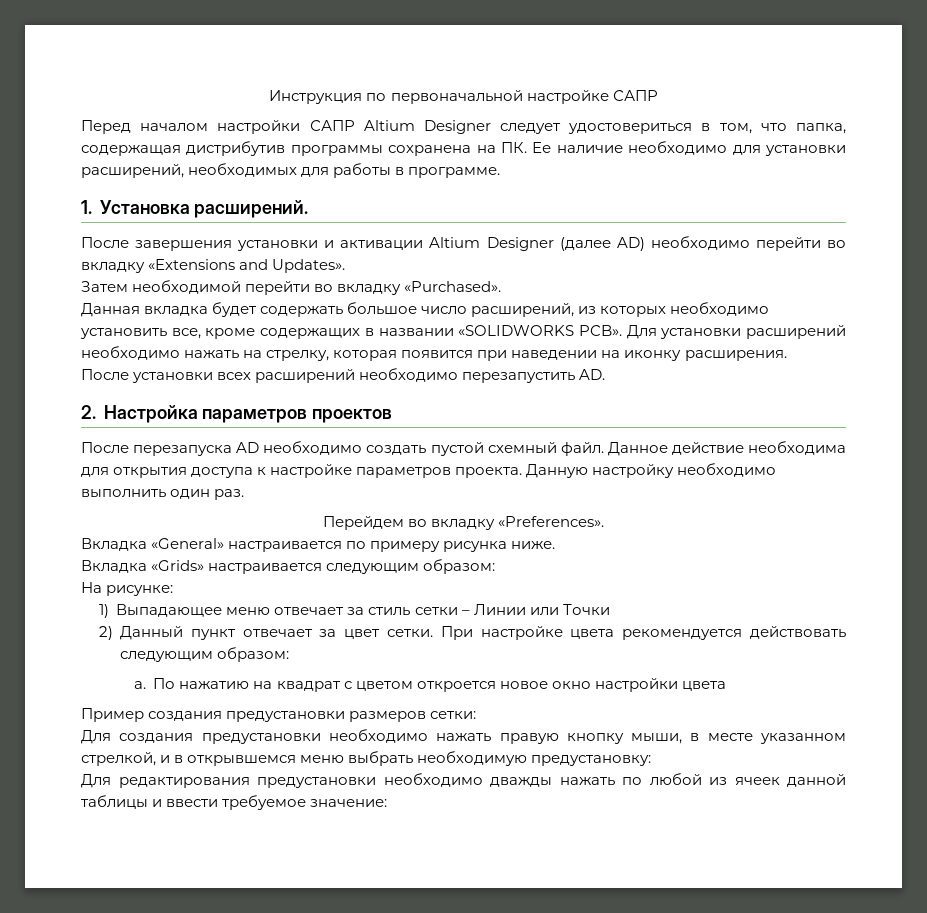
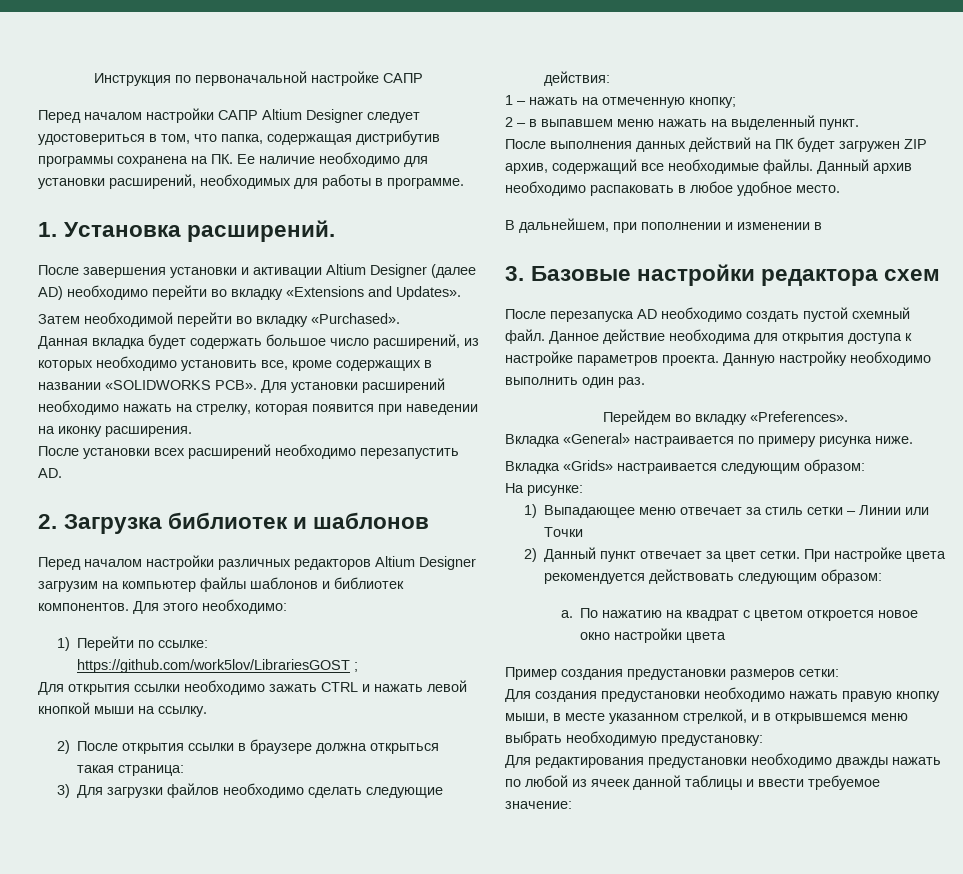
[103,405,393,423] Настройка параметров проектов -> [64,512,430,534] [38,555,476,570] [38,577,404,592] [38,599,287,614] [56,636,208,651] [76,659,358,673] [38,680,467,695] [38,702,207,717] [56,739,439,754] [76,765,184,776] [56,783,443,798] [543,71,610,86] [505,95,736,108] [505,115,859,130] [505,137,927,152] [505,159,912,174] [505,181,840,196] [505,218,822,233] [505,264,941,286] Загрузка библиотек и шаблонов // Перед началом настройки различных редакторов Altium Designer загрузим на компьютер файлы шаблонов и библиотек компонентов. Для этого необходимо: // 1) Перейти по ссылке: https://github.com/work5lov/LibrariesGOST ; // Для открытия ссылки необходимо зажать CTRL и нажать левой кнопкой мыши на ссылку. // 2) После открытия ссылки в браузере должна открыться такая страница: // 3) Для загрузки файлов необходимо сделать следующие действия: // 1 – нажать на отмеченную кнопку; // 2 – в выпавшем меню нажать на выделенный пункт. // После выполнения данных действий на ПК будет загружен ZIP архив, содержащий все необходимые файлы. Данный архив необходимо распаковать в любое удобное место. // В дальнейшем, при пополнении и изменении в // 3. Базовые настройки редактора схем

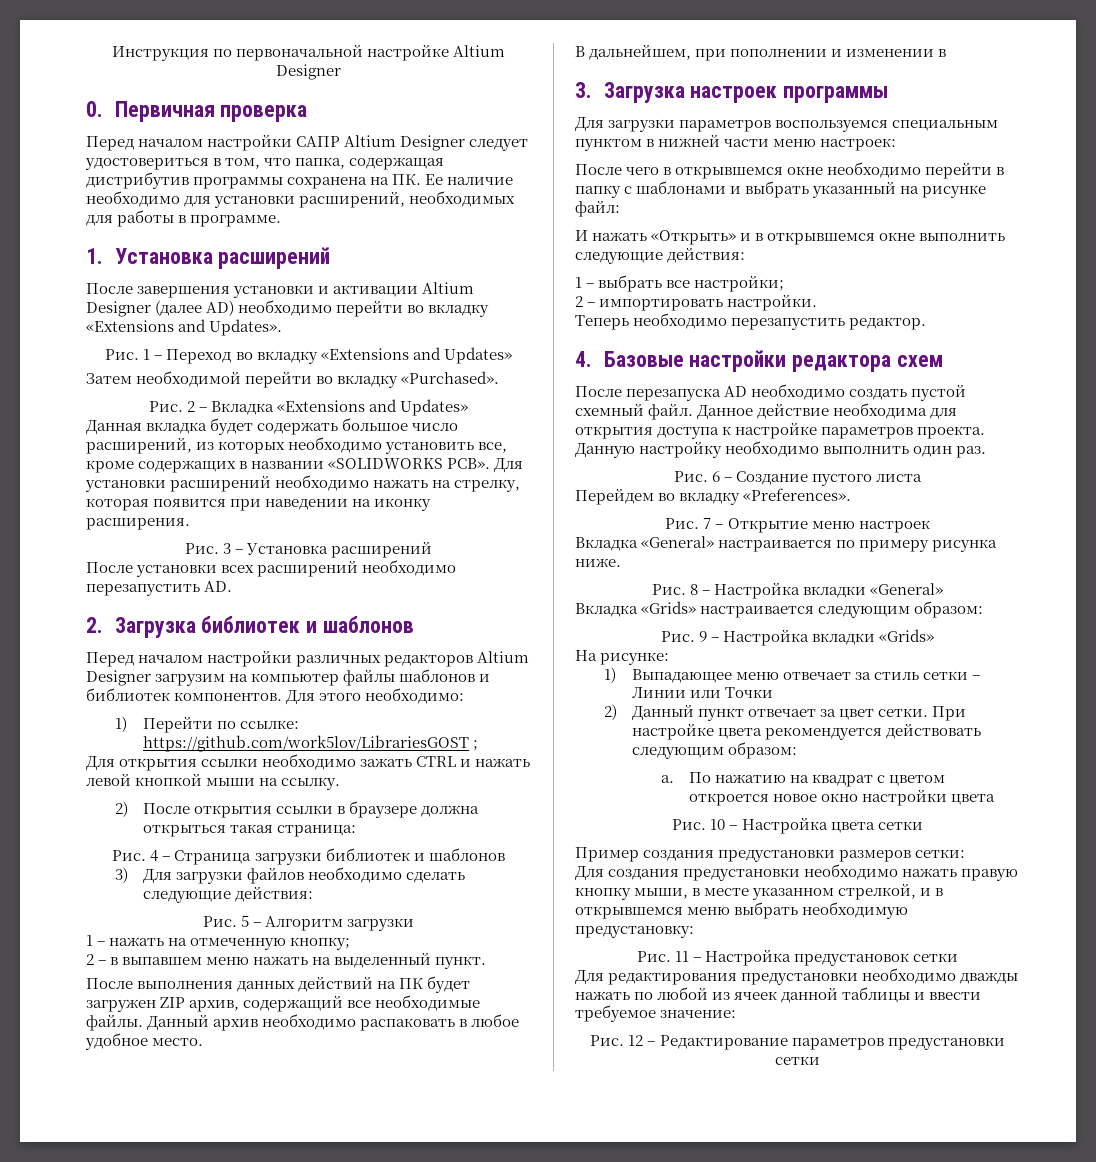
[383,73,423,83] САПР -> [453,45,506,57] [276,64,341,80] [86,101,308,122] Altium Designer // 0. Первичная проверка
[187,220,336,242] расширений. -> [218,247,331,269] расширений
(461, 293) none -> [105,347,512,364] // Рис. 1 – Переход во вкладку «Extensions and Updates»
(400, 318) none -> [148,399,469,416] // Рис. 2 – Вкладка «Extensions and Updates»
(192, 431) none -> [184,541,433,558] // Рис. 3 – Установка расширений
(184, 770) none -> [112,848,505,865] // Рис. 4 – Страница загрузки библиотек и шаблонов
(610, 78) none -> [202,915,415,931] // Рис. 5 – Алгоритм загрузки
(524, 273) none -> [603,82,889,103] [575,117,999,132] [575,134,897,151] [575,162,1005,179] [575,181,987,198] [575,200,620,217] [575,230,1006,245] [575,247,746,264] [575,275,785,292] [575,294,818,311] [575,313,927,330] [575,351,591,367] Загрузка настроек программы // Для загрузки параметров воспользуемся специальным пунктом в нижней части меню настроек: // После чего в открывшемся окне необходимо перейти в папку с шаблонами и выбрать указанный на рисунке файл: // И нажать «Открыть» и в открывшемся окне выполнить следующие действия: // 1 – выбрать все настройки; // 2 – импортировать настройки. // Теперь необходимо перезапустить редактор. // 4.
[603,410,848,425] Перейдем во вкладку «Preferences». -> [673,471,923,486] [575,488,852,505] [665,518,930,533] Рис. 6 – Создание пустого листа // Перейдем во вкладку «Preferences». // Рис. 7 – Открытие меню настроек
(913, 440) none -> [651,582,944,599] // Рис. 8 – Настройка вкладки «General»
(865, 466) none -> [660,629,935,646] // Рис. 9 – Настройка вкладки «Grids»
(727, 637) none -> [672,817,923,834] // Рис. 10 – Настройка цвета сетки
(763, 740) none -> [636,949,959,966] // Рис. 11 – Настройка предустановок сетки
(572, 805) none -> [590,1035,1005,1050] [775,1056,820,1065] // Рис. 12 – Редактирование параметров предустановки сетки

